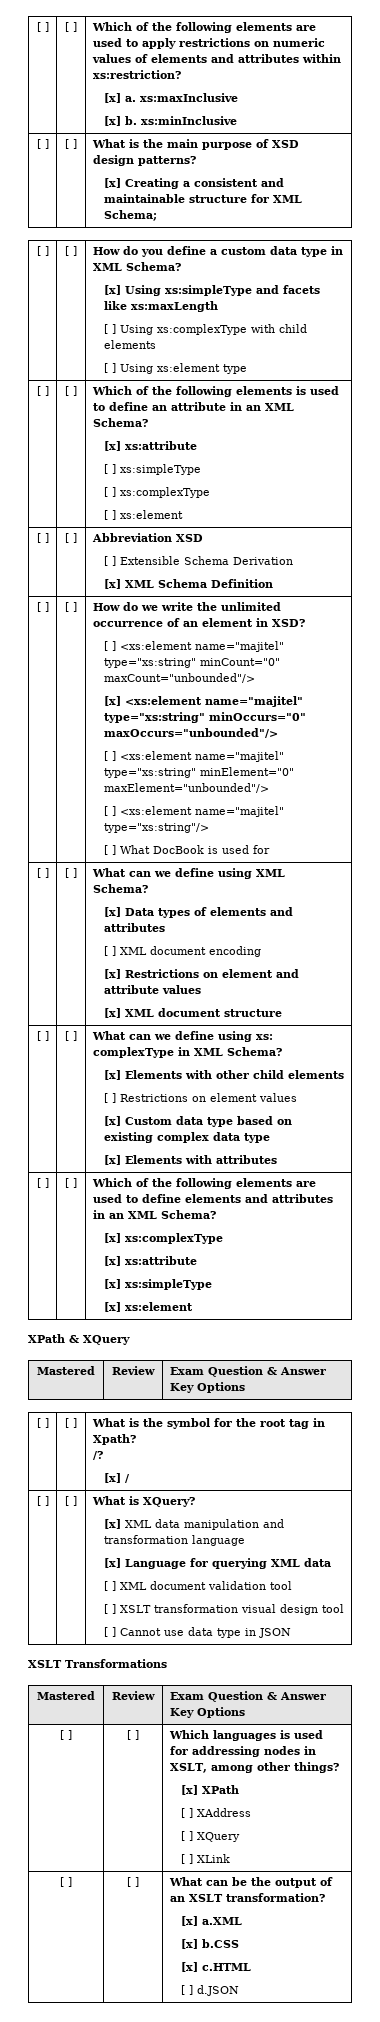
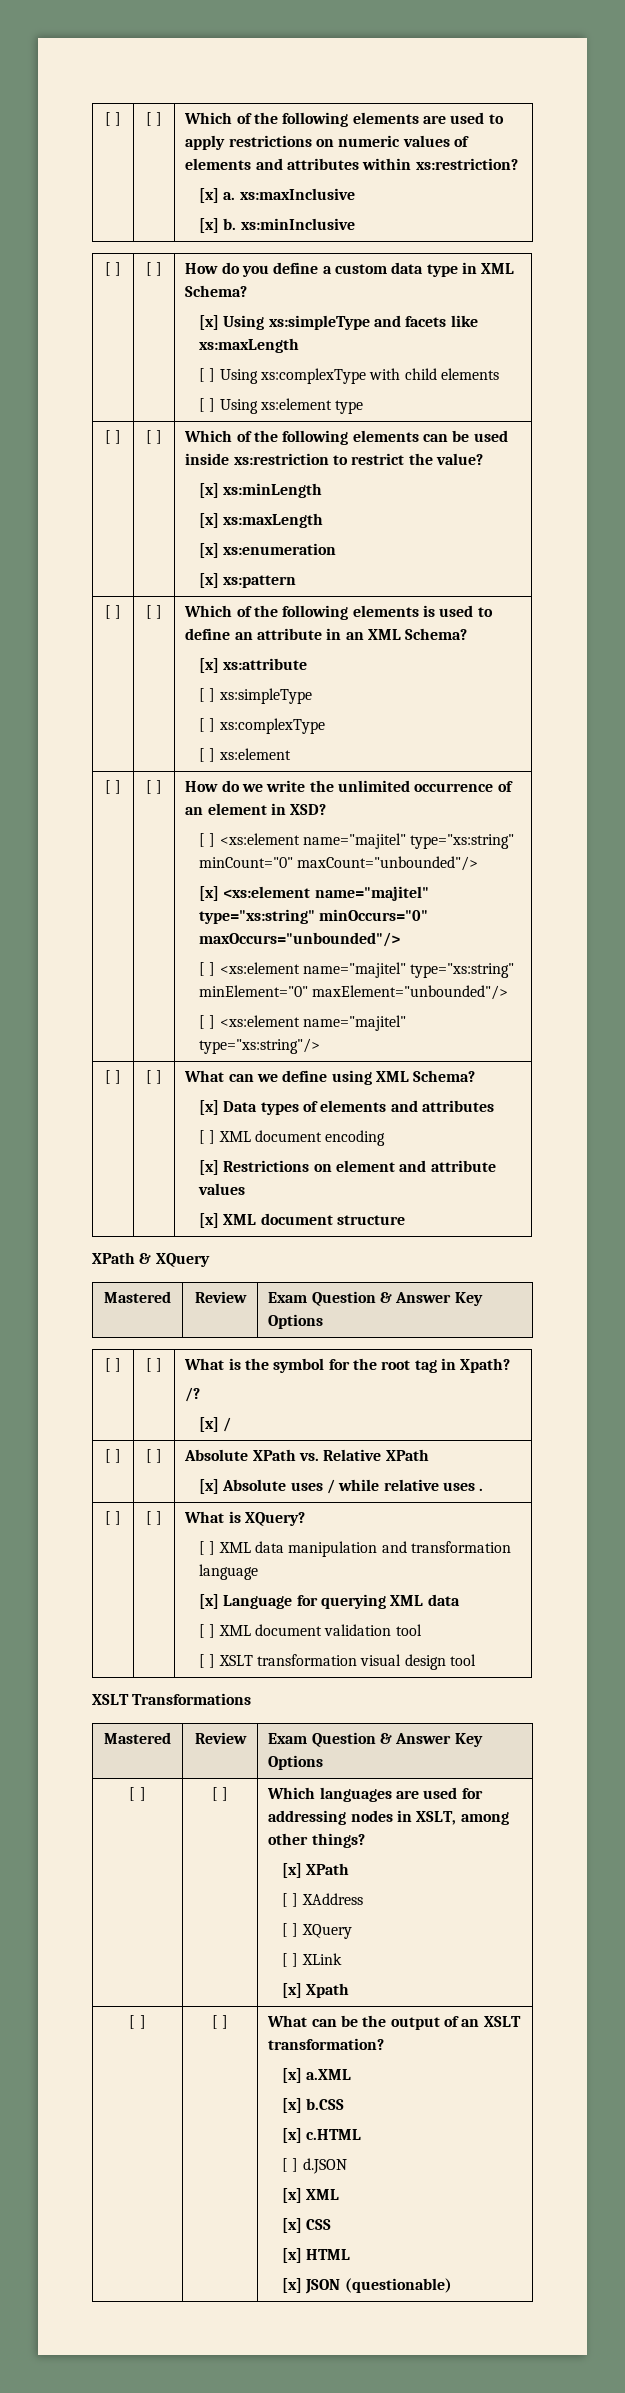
[36,139,49,149] [65,139,77,149] [92,139,300,150] [93,155,197,166] [103,178,284,189] [103,194,302,203] [103,210,157,221] // [ ] | [ ] | What is the main purpose of XSD design patterns? // [x] Creating a consistent and maintainable structure for XML Schema; -> (355, 224) none
(247, 369) none -> [104,430,122,444] [145,430,163,444] [184,430,508,445] [185,453,483,465] [198,483,323,498] [198,513,324,528] [198,543,337,558] [198,573,297,588] // [ ] | [ ] | Which of the following elements can be used inside xs:restriction to restrict the value? // [x] xs:minLength // [x] xs:maxLength // [x] xs:enumeration // [x] xs:pattern
[36,533,49,543] [65,533,77,543] [92,533,204,542] [103,556,293,566] [103,579,273,589] // [ ] | [ ] | Abbreviation XSD // [ ] Extensible Schema Derivation // [x] XML Schema Definition -> (291, 754) none
[103,845,270,855] // [ ] What DocBook is used for -> (320, 1046) none
[36,1031,49,1041] [65,1031,77,1041] [92,1031,274,1042] [93,1047,282,1058] [103,1070,344,1080] [103,1093,297,1103] [103,1116,292,1127] [103,1132,270,1143] [103,1155,277,1165] [36,1178,49,1188] [65,1178,77,1188] [92,1178,317,1189] [93,1194,334,1203] [93,1210,217,1219] [103,1233,223,1244] [103,1256,197,1266] [103,1279,212,1290] [103,1302,193,1312] // [ ] | [ ] | What can we define using xs: complexType in XML Schema? // [x] Elements with other child elements // [ ] Restrictions on element values // [x] Custom data type based on existing complex data type // [x] Elements with attributes // [ ] | [ ] | Which of the following elements are used to define elements and attributes in an XML Schema? // [x] xs:complexType // [x] xs:attribute // [x] xs:simpleType // [x] xs:element -> (405, 1220) none
(130, 1478) none -> [104,1449,122,1463] [145,1449,163,1463] [184,1449,429,1461] [198,1479,484,1494] // [ ] | [ ] | Absolute XPath vs. Relative XPath // [x] Absolute uses / while relative uses .
[103,1519,121,1529] [x] -> [198,1541,216,1555] [ ]
[103,1627,291,1638] // [ ] Cannot use data type in JSON -> (476, 1660) none
[280,1730,291,1739] is -> [395,1790,419,1799] are
(230, 1858) none -> [281,1983,350,1998] // [x] Xpath
(239, 1990) none -> [281,2188,340,2203] [281,2218,332,2233] [281,2248,351,2263] [281,2278,452,2294] // [x] XML // [x] CSS // [x] HTML // [x] JSON (questionable)

